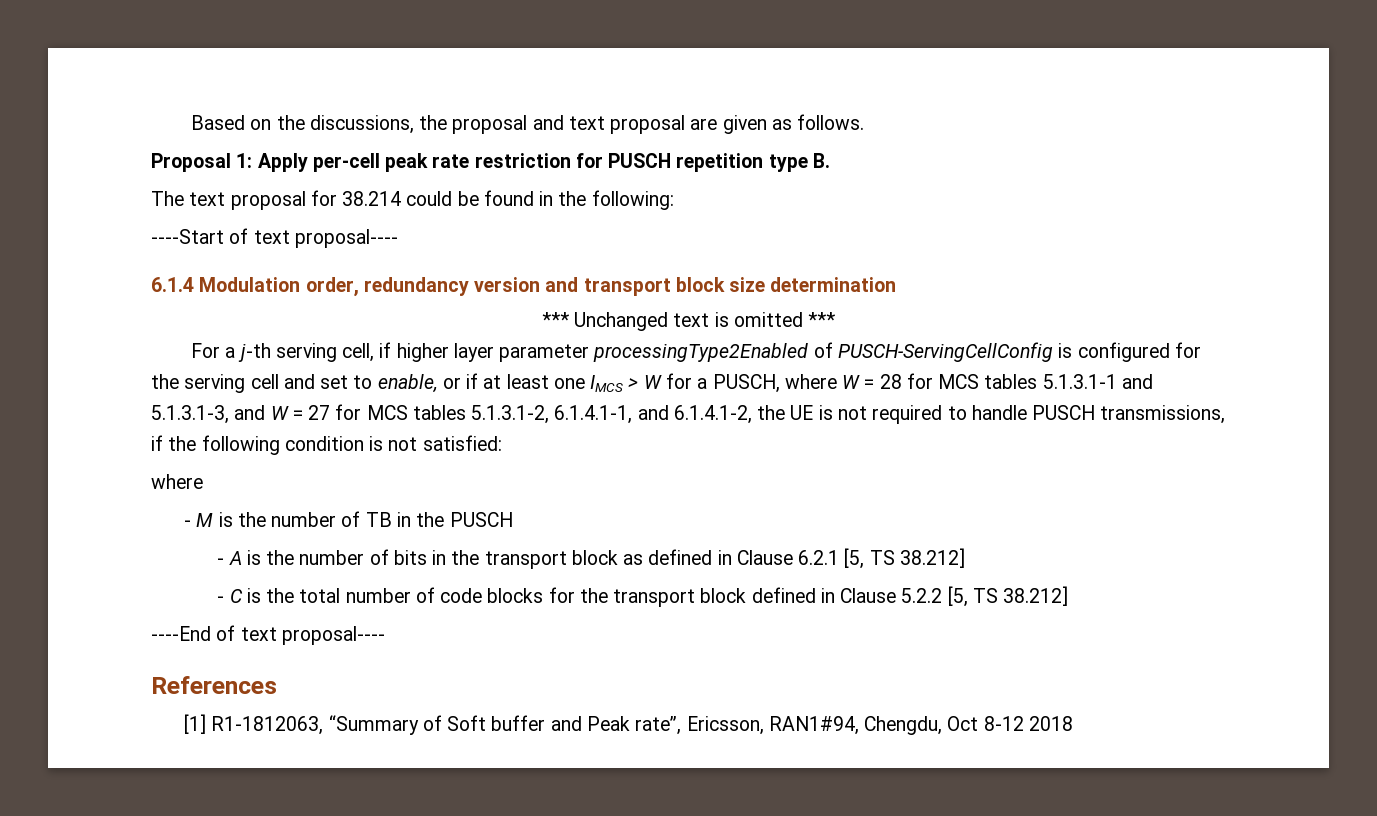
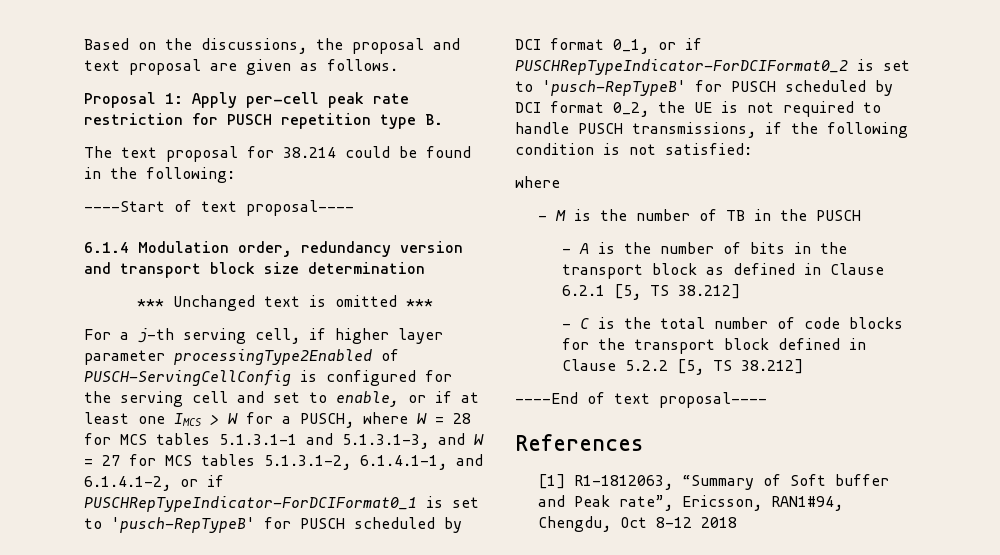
(752, 414) none -> [180,475,224,487] [84,496,479,512] [84,517,462,533] [515,38,702,54] [515,59,910,75] [515,80,893,96] [515,101,649,117] or if PUSCHRepTypeIndicator-ForDCIFormat0_1 is set to 'pusch-RepTypeB' for PUSCH scheduled by DCI format 0_1, or if PUSCHRepTypeIndicator-ForDCIFormat0_2 is set to 'pusch-RepTypeB' for PUSCH scheduled by DCI format 0_2,

